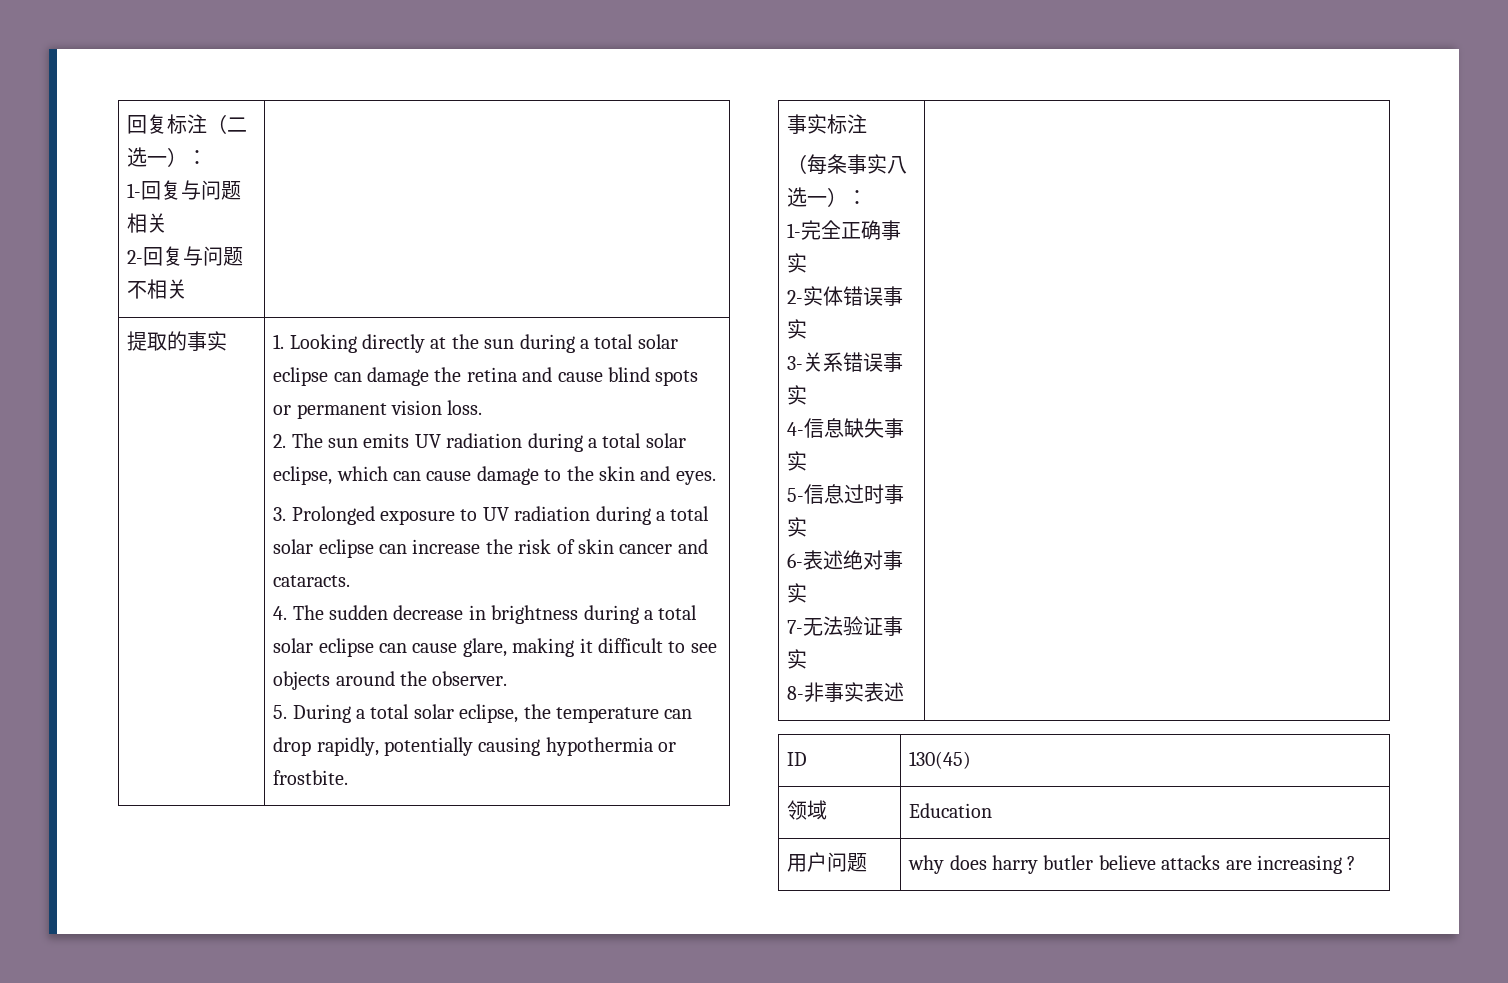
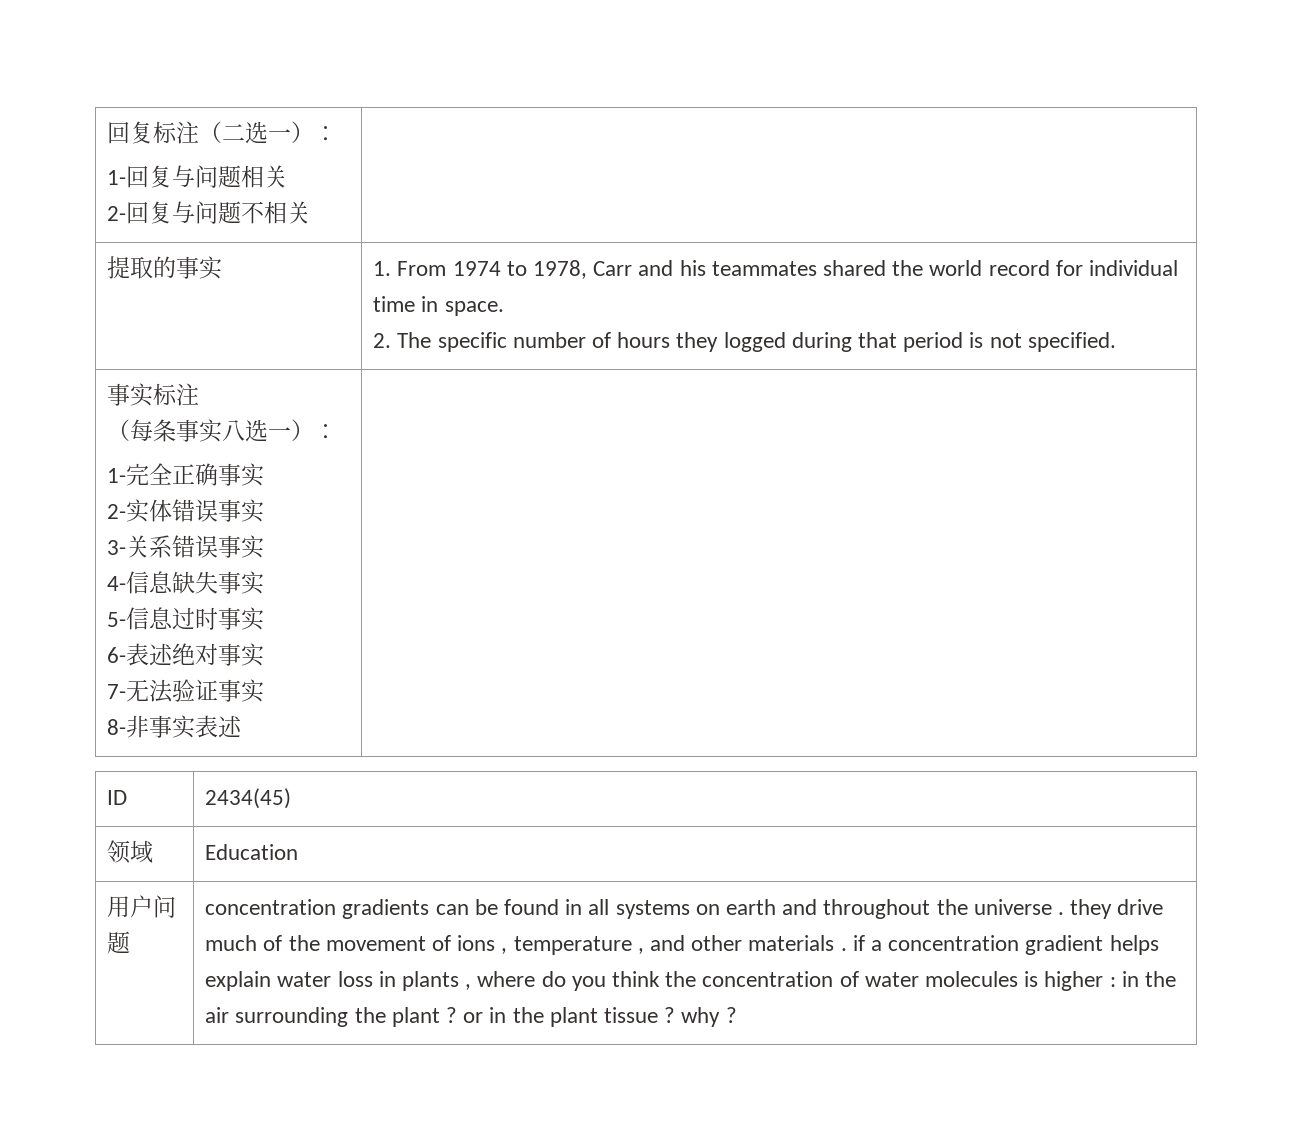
[289,334,678,353] [273,367,699,386] [273,400,483,419] [273,433,686,452] [273,466,716,485] [273,506,710,525] [273,539,708,558] [273,575,351,587] [273,605,698,624] [273,638,717,657] [273,671,508,690] [273,704,693,723] [273,737,677,756] [273,770,349,785] Looking directly at the sun during a total solar eclipse can damage the retina and cause blind spots or permanent vision loss. // 2. The sun emits UV radiation during a total solar eclipse, which can cause damage to the skin and eyes. // 3. Prolonged exposure to UV radiation during a total solar eclipse can increase the risk of skin cancer and cataracts. // 4. The sudden decrease in brightness during a total solar eclipse can cause glare, making it difficult to see objects around the observer. // 5. During a total solar eclipse, the temperature can drop rapidly, potentially causing hypothermia or frostbite. -> [397,260,1179,279] [373,296,504,316] [373,332,1116,352] From 1974 to 1978, Carr and his teammates shared the world record for individual time in space. // 2. The specific number of hours they logged during that period is not specified.
[909,751,972,769] 130(45) -> [205,788,292,809] 2434(45)
[908,855,1342,874] why does harry butler believe attacks are increasing -> [205,899,1164,919] [205,935,1159,955] [205,971,1177,991] [205,1007,721,1027] concentration gradients can be found in all systems on earth and throughout the universe . they drive much of the movement of ions , temperature , and other materials . if a concentration gradient helps explain water loss in plants , where do you think the concentration of water molecules is higher : in the air surrounding the plant ? or in the plant tissue ? why

